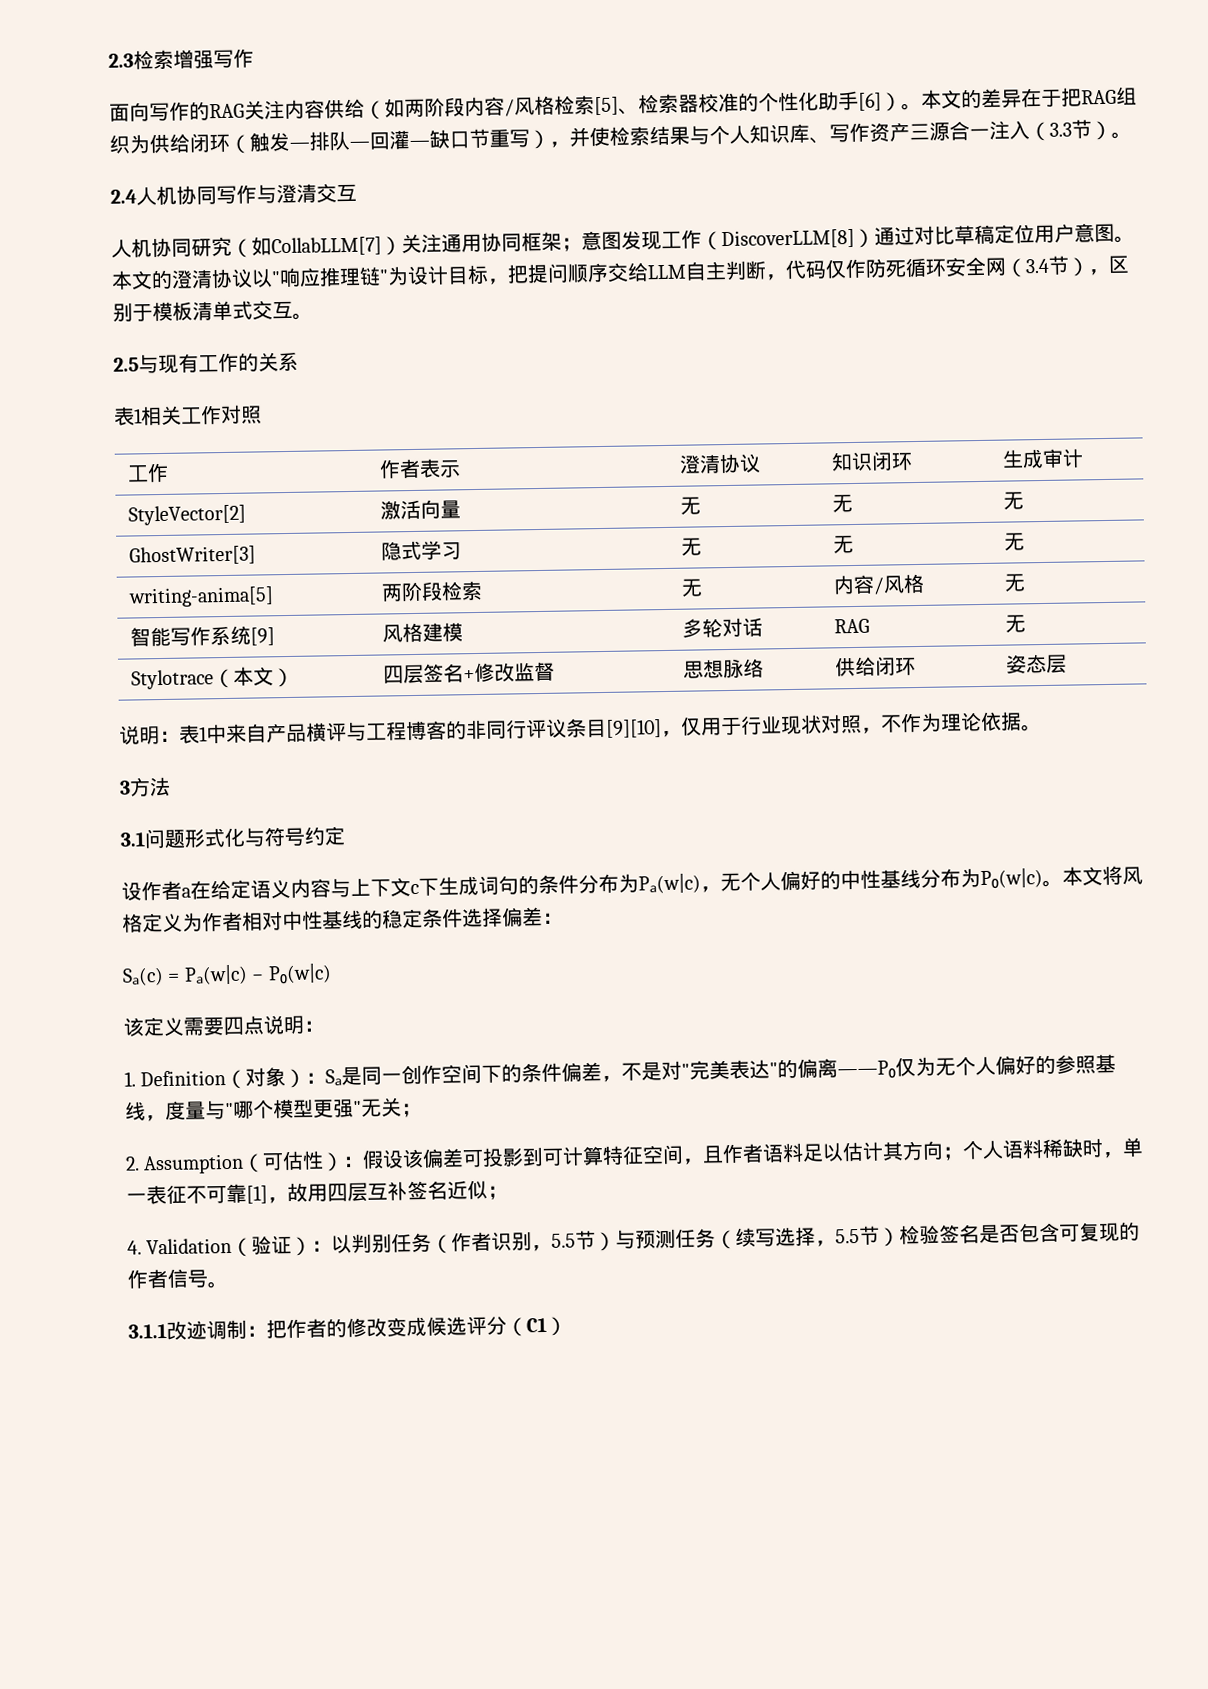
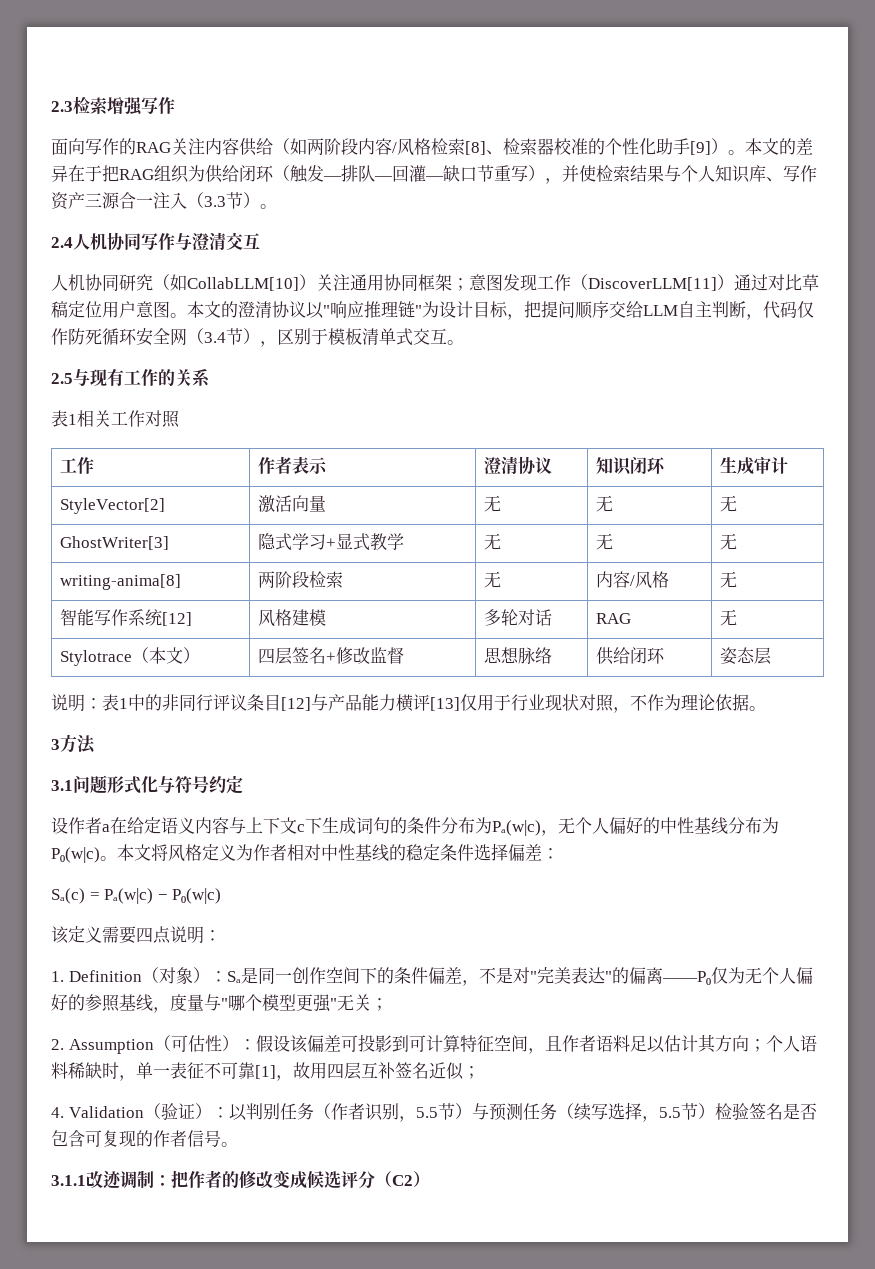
[594,96,619,116] [5] -> [465,141,486,155] [8]
[858,92,882,111] [6] -> [690,141,711,155] [9]
[271,236,382,257] CollabLLM[7] -> [187,277,299,291] CollabLLM[10]
[721,228,855,250] DiscoverLLM[8] -> [588,277,717,291] DiscoverLLM[11]
[680,537,702,556] [832,535,854,554] [1003,532,1025,551] [127,586,274,608] | 无 | 无 | 无 // writing-anima[5] -> [326,533,405,551] [484,533,502,550] [596,533,614,550] [720,533,738,550] [60,574,182,590] +显式教学 | 无 | 无 | 无 // writing-anima[8]
[249,627,275,646] [9] -> [162,612,193,626] [12]
[226,718,682,743] 来自产品横评与工程博客的非同行评议条目[9][10]， -> [145,694,460,712] 的非同行评议条目[12]与产品能力横评[13]
[526,1317,547,1333] C1 -> [392,1175,413,1186] C2

